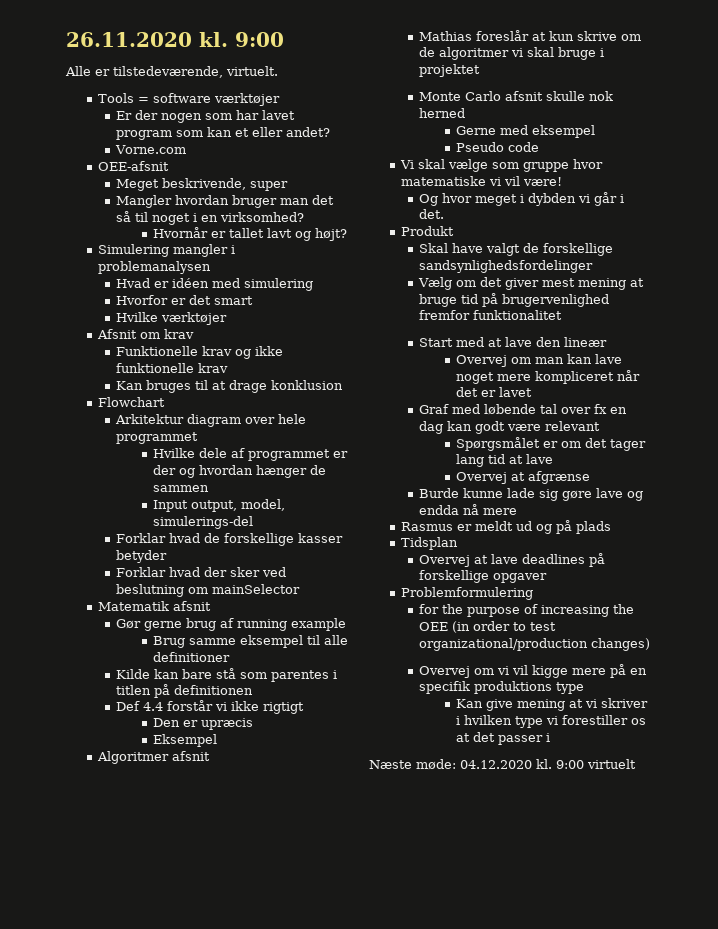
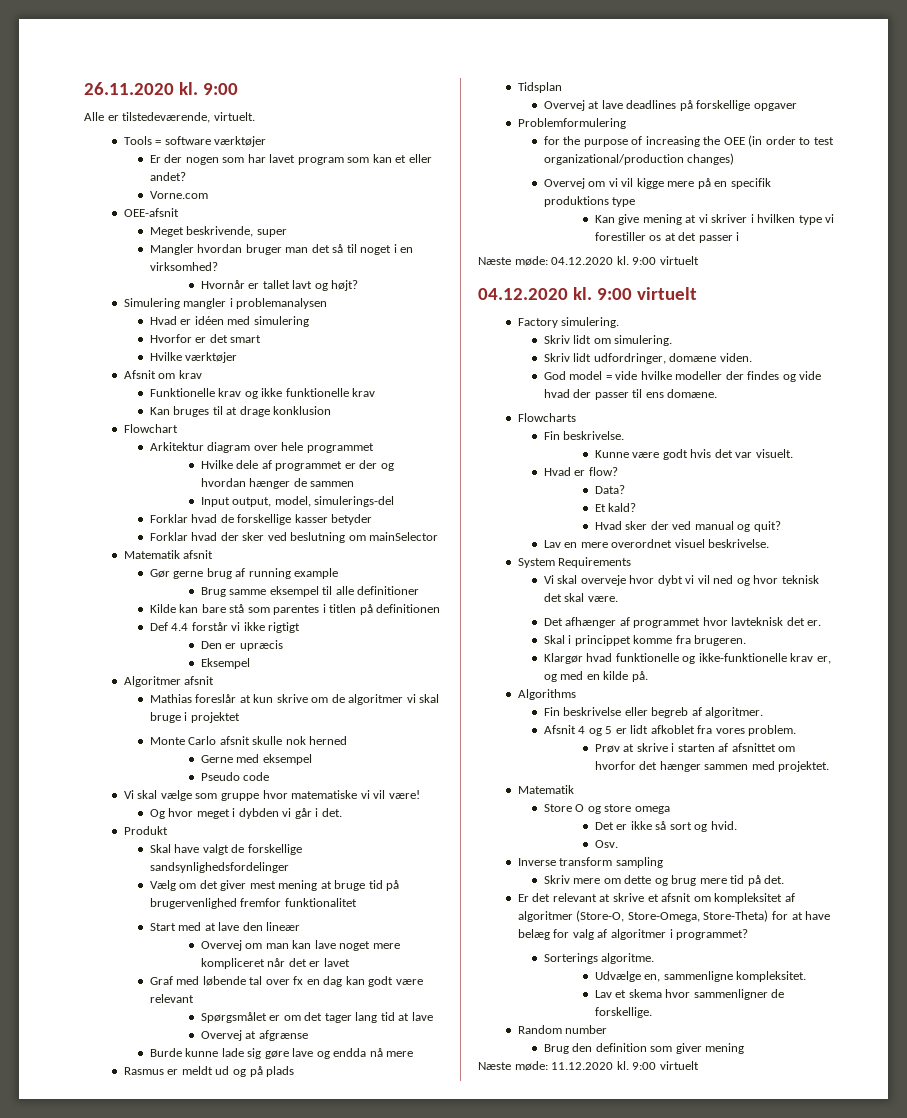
(636, 764) none -> [478,287,697,300] [517,317,620,328] [543,335,673,346] [543,353,752,364] [543,371,822,382] [543,389,718,400] [517,413,576,422] [543,431,625,440] [594,449,793,460] [543,467,618,476] [594,485,625,494] [594,503,637,512] [594,521,781,532] [543,539,770,548] [517,557,632,568] [543,575,819,586] [543,593,618,602] [543,617,822,628] [543,635,747,646] [543,653,831,664] [543,671,648,682] [517,689,576,700] [543,707,764,718] [543,725,797,736] [594,743,796,753] [594,761,830,772] [517,785,574,794] [543,804,670,814] [594,821,737,832] [594,840,618,848] [517,857,663,868] [543,875,785,886] [517,893,795,904] [517,910,831,922] [517,929,749,940] [543,953,655,964] [594,971,807,982] [594,989,785,1000] [594,1007,652,1018] [517,1025,608,1034] [543,1043,745,1054] [478,1061,699,1071] // 04.12.2020 kl. 9:00 virtuelt // Factory simulering. // Skriv lidt om simulering. // Skriv lidt udfordringer, domæne viden. // God model = vide hvilke modeller der findes og vide hvad der passer til ens domæne. // Flowcharts // Fin beskrivelse. // Kunne være godt hvis det var visuelt. // Hvad er flow? // Data? // Et kald? // Hvad sker der ved manual og quit? // Lav en mere overordnet visuel beskrivelse. // System Requirements // Vi skal overveje hvor dybt vi vil ned og hvor teknisk det skal være. // Det afhænger af programmet hvor lavteknisk det er. // Skal i princippet komme fra brugeren. // Klargør hvad funktionelle og ikke-funktionelle krav er, og med en kilde på. // Algorithms // Fin beskrivelse eller begreb af algoritmer. // Afsnit 4 og 5 er lidt afkoblet fra vores problem. // Prøv at skrive i starten af afsnittet om hvorfor det hænger sammen med projektet. // Matematik // Store O og store omega // Det er ikke så sort og hvid. // Osv. // Inverse transform sampling // Skriv mere om dette og brug mere tid på det. // Er det relevant at skrive et afsnit om kompleksitet af algoritmer (Store-O, Store-Omega, Store-Theta) for at have belæg for valg af algoritmer i programmet? // Sorterings algoritme. // Udvælge en, sammenligne kompleksitet. // Lav et skema hvor sammenligner de forskellige. // Random number // Brug den definition som giver mening // Næste møde: 11.12.2020 kl. 9:00 virtuelt

